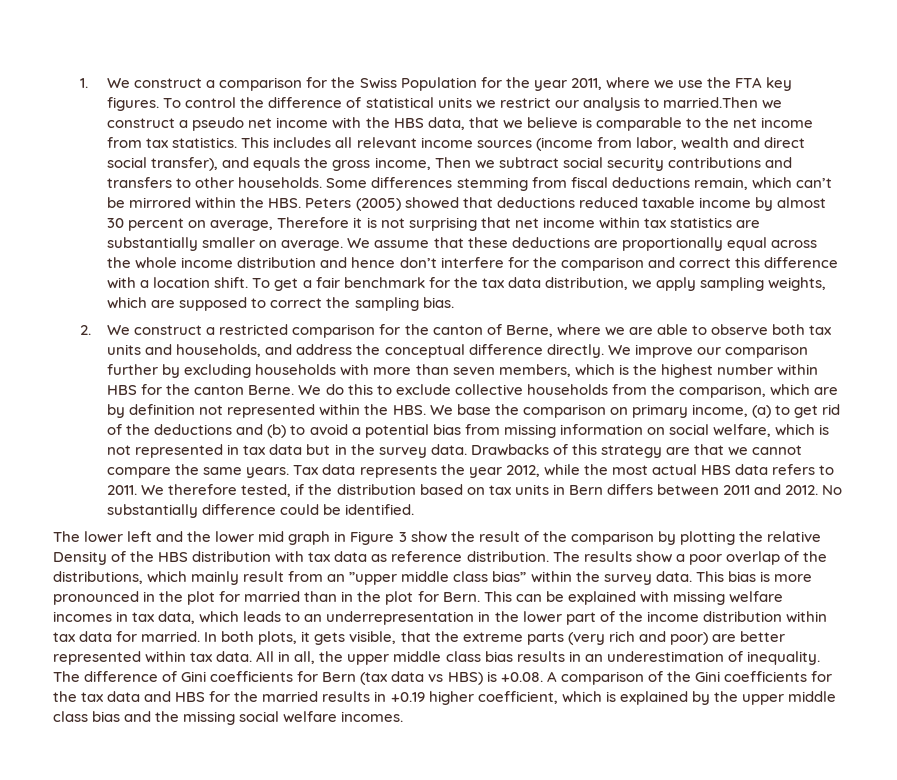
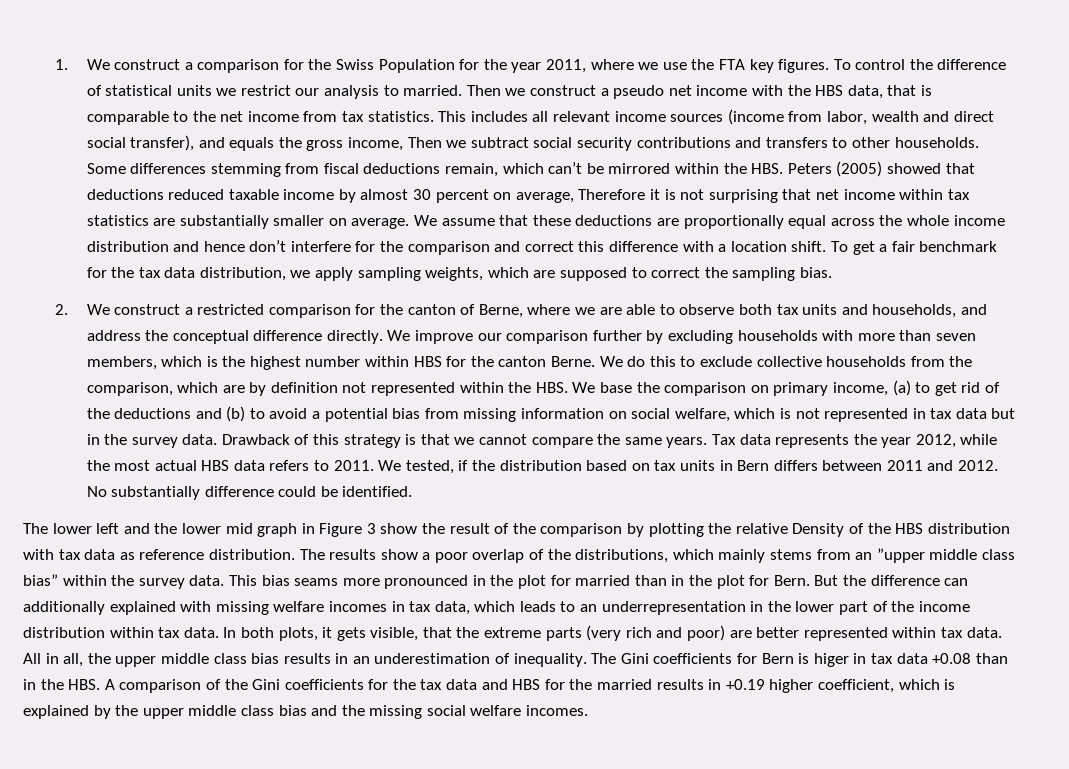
[662,97,758,108] married.Then -> [403,85,501,96] married. Then
[502,117,578,129] we believe -> (917, 90) none
[470,444,549,456] Drawbacks -> [221,434,290,445] Drawback
[665,447,690,455] are -> [405,434,417,445] is
[168,484,238,495] therefore -> (402, 465) none
[243,571,285,582] result -> [770,549,813,560] stems
[759,571,770,582] is -> [294,578,339,586] seams
[483,591,564,602] This can be -> [814,575,969,586] [23,601,105,615] But the difference can additionally
[79,631,201,642] data for married. -> [183,627,219,638] data.
[84,671,178,682] difference of -> (617, 658) none
[360,671,543,685] (tax data vs HBS) is +0.08. -> [798,653,1008,667] [23,679,101,690] is higer in tax data +0.08 than in the HBS.

